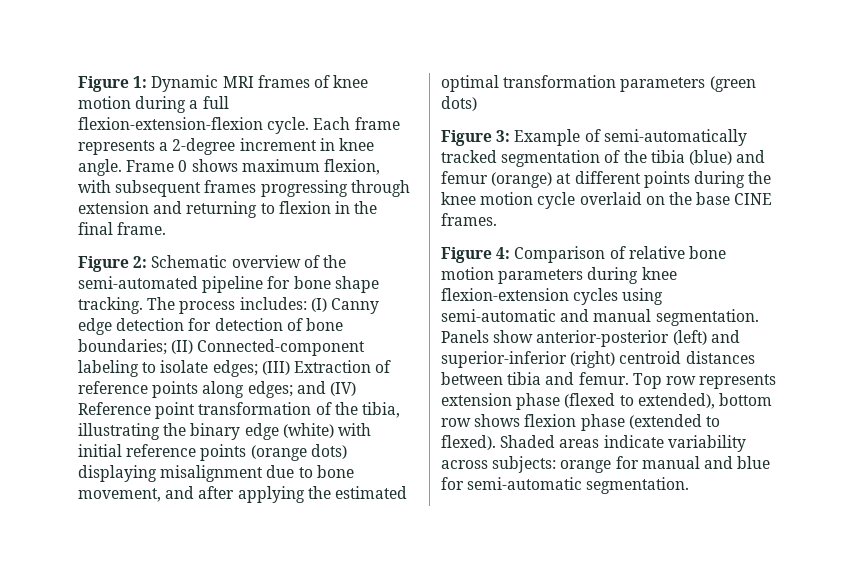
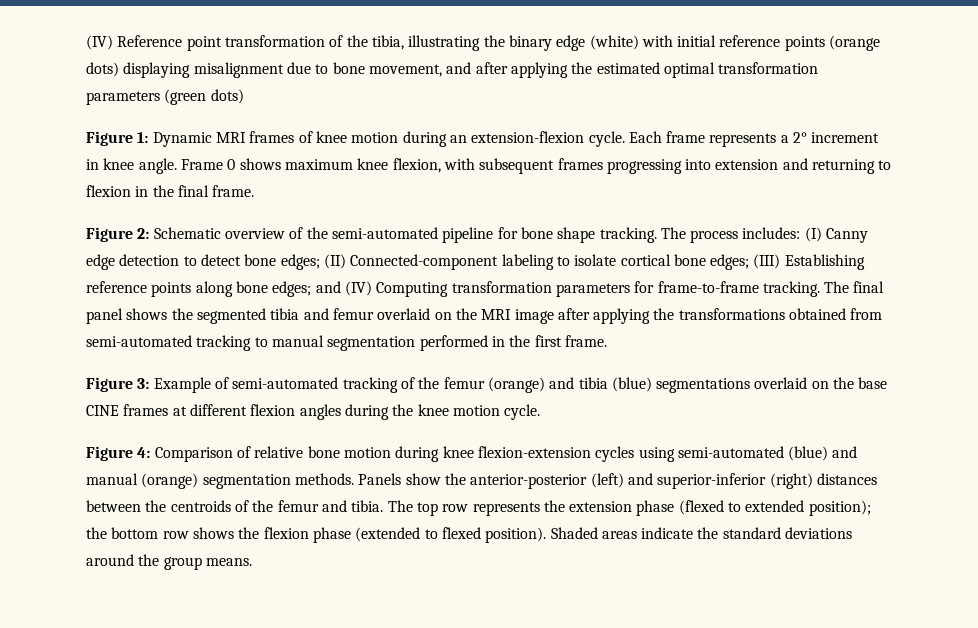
[78,75,369,92] [78,96,229,113] [78,117,400,134] [78,138,374,155] [78,159,380,176] [78,180,410,197] [78,201,378,218] [78,222,167,235] [78,255,346,272] [78,276,379,293] [78,297,379,314] [78,318,343,335] [78,339,366,356] [78,360,392,377] [78,381,326,398] Figure 1: Dynamic MRI frames of knee motion during a full flexion-extension-flexion cycle. Each frame represents a 2-degree increment in knee angle. Frame 0 shows maximum flexion, with subsequent frames progressing through extension and returning to flexion in the final frame. // Figure 2: Schematic overview of the semi-automated pipeline for bone shape tracking. The process includes: (I) Canny edge detection for detection of bone boundaries; (II) Connected-component labeling to isolate edges; (III) Extraction of reference points along edges; and -> (86, 42) none
[496,129,747,146] [441,150,766,167] [441,171,772,188] [441,192,576,209] 3: Example of semi-automatically tracked segmentation of the tibia (blue) and femur (orange) at different points during the knee motion cycle -> [137,131,880,147] [86,158,892,174] [86,185,255,197] [86,227,869,243] [86,254,865,270] [86,281,885,297] [86,308,883,324] [86,335,607,351] [86,377,751,393] 1: Dynamic MRI frames of knee motion during an extension-flexion cycle. Each frame represents a 2° increment in knee angle. Frame 0 shows maximum knee flexion, with subsequent frames progressing into extension and returning to flexion in the final frame. // Figure 2: Schematic overview of the semi-automated pipeline for bone shape tracking. The process includes: (I) Canny edge detection to detect bone edges; (II) Connected-component labeling to isolate cortical bone edges; (III) Establishing reference points along bone edges; and (IV) Computing transformation parameters for frame-to-frame tracking. The final panel shows the segmented tibia and femur overlaid on the MRI image after applying the transformations obtained from semi-automated tracking to manual segmentation performed in the first frame. // Figure 3: Example of semi-automated tracking of the femur (orange) and tibia (blue) segmentations
[441,213,497,226] frames. -> [123,404,541,420] frames at different flexion angles during the knee motion cycle.
[498,269,584,284] parameters -> (391, 452) none
[441,309,759,326] semi-automatic and manual segmentation. -> [677,446,858,461] [86,473,354,489] semi-automated (blue) and manual (orange) segmentation methods.
(534, 336) none -> [444,473,466,485] the
[619,351,682,364] centroid -> (813, 481) none
[507,372,662,389] tibia and femur. Top -> [145,500,438,516] the centroids of the femur and tibia. The top
(777, 381) none -> [543,500,565,512] the
[637,393,715,409] extended), -> [745,500,871,516] [86,527,107,539] extended position); the
(521, 420) none -> [238,527,260,539] the
[441,435,496,450] flexed). -> [441,527,547,543] flexed position).
[667,435,746,452] [441,456,771,473] [441,477,690,494] variability across subjects: orange for manual and blue for semi-automatic segmentation. -> [697,527,853,539] [86,554,252,570] the standard deviations around the group means.

